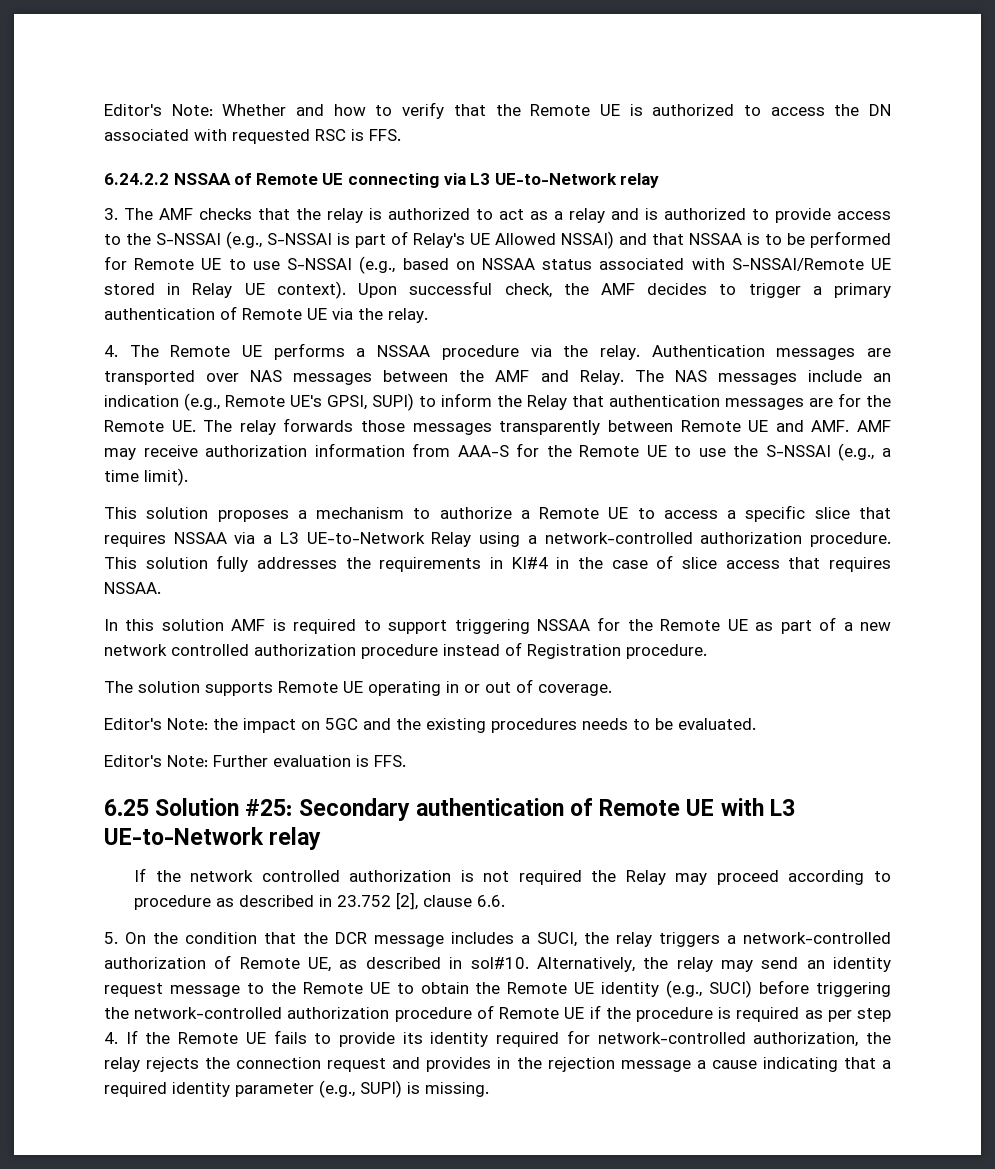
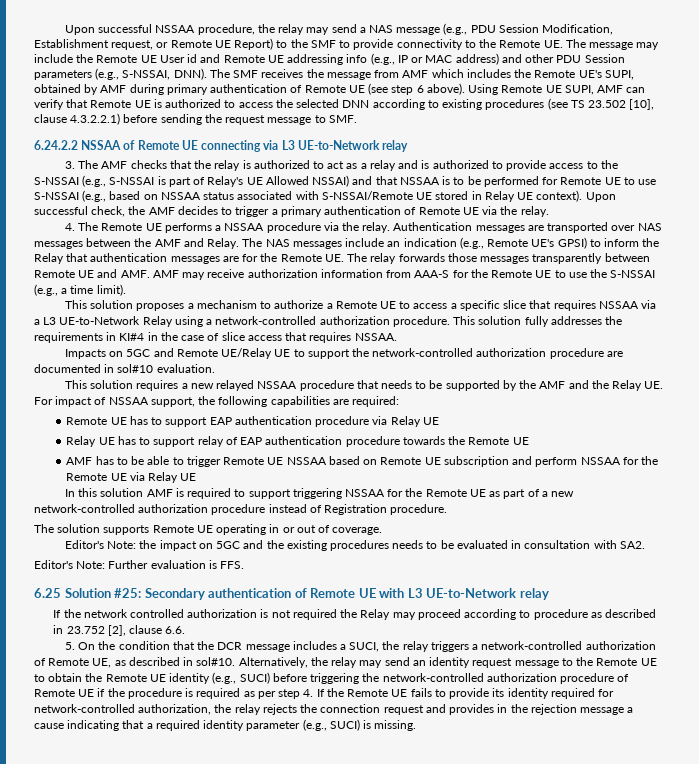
[104,104,393,116] Editor's Note: Whether and how to -> [64,23,614,35] [34,38,660,50] [34,53,625,65] [34,68,634,80] [34,83,646,95] Upon successful NSSAA procedure, the relay may send a NAS message (e.g., PDU Session Modification, Establishment request, or Remote UE Report) to the SMF to provide connectivity to the Remote UE. The message may include the Remote UE User id and Remote UE addressing info (e.g., IP or MAC address) and other PDU Session parameters (e.g., S-NSSAI, DNN). The SMF receives the message from AMF which includes the Remote UE's SUPI, obtained by AMF during primary authentication of Remote UE (see step 6 above). Using Remote UE SUPI, AMF can
[495,104,521,116] the -> (89, 103) none
[869,104,891,116] [104,129,401,144] DN associated with requested RSC is FFS. -> [296,98,655,110] [34,113,357,125] selected DNN according to existing procedures (see TS 23.502 [10], clause 4.3.2.2.1) before sending the request message to SMF.
[327,393,414,411] GPSI, SUPI) -> [557,237,587,249] GPSI)
(161, 588) none -> [64,348,623,359] [34,364,215,373] [64,380,664,391] [34,396,400,407] [66,416,439,427] [66,436,529,447] [66,456,659,467] [66,472,197,483] // Impacts on 5GC and Remote UE/Relay UE to support the network-controlled authorization procedure are documented in sol#10 evaluation. // This solution requires a new relayed NSSAA procedure that needs to be supported by the AMF and the Relay UE. For impact of NSSAA support, the following capabilities are required: // Remote UE has to support EAP authentication procedure via Relay UE // Relay UE has to support relay of EAP authentication procedure towards the Remote UE // AMF has to be able to trigger Remote UE NSSAA based on Remote UE subscription and perform NSSAA for the Remote UE via Relay UE
[104,644,249,656] network controlled -> [34,504,135,513] network-controlled
[678,718,756,730] evaluated. -> [456,540,645,549] evaluated in consultation with SA2.
[360,1080,402,1098] SUPI) -> [329,719,360,731] SUCI)

